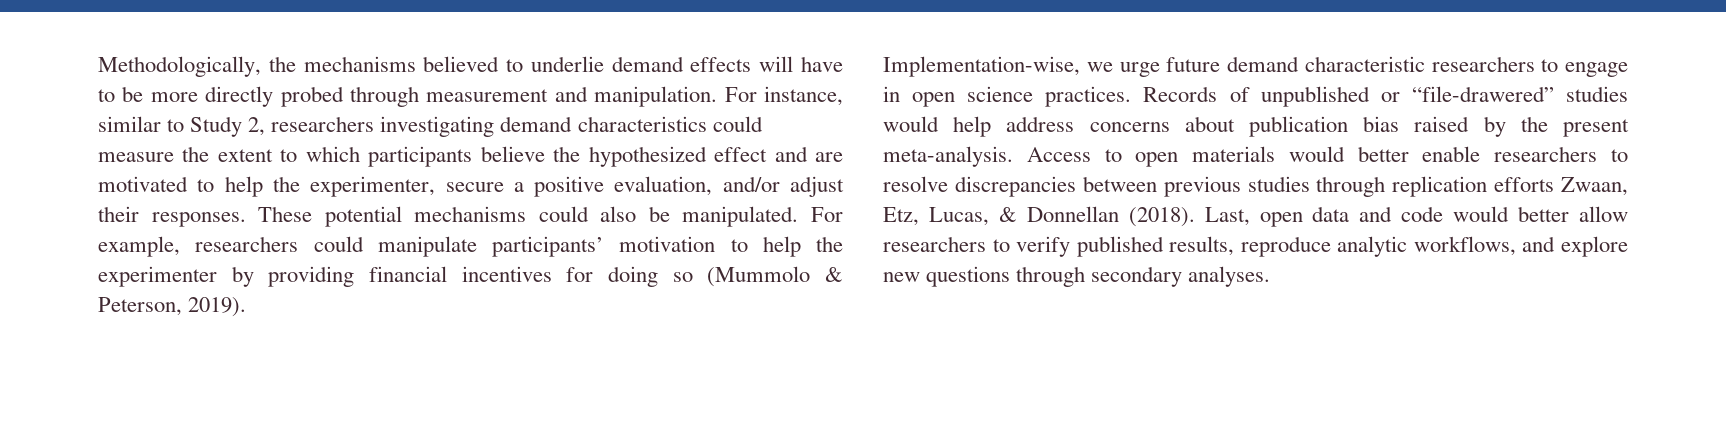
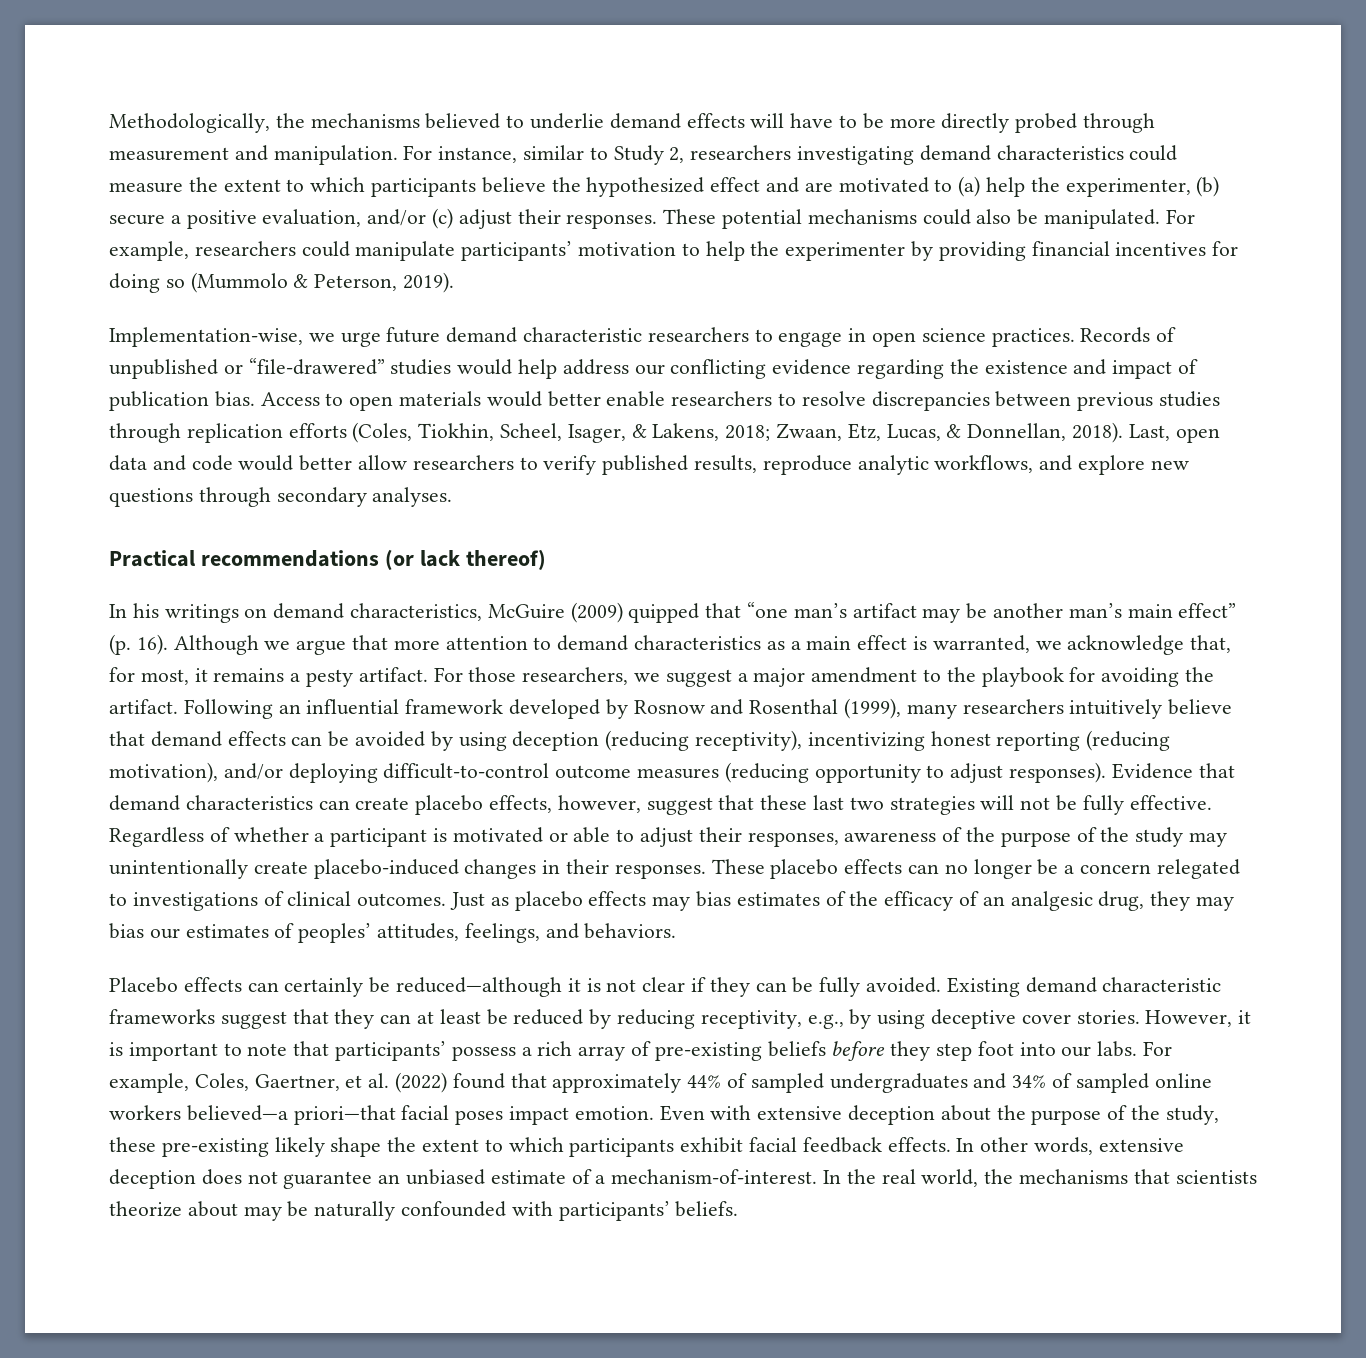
(215, 185) none -> [958,176,981,197] (a)
(436, 186) none -> [1196,176,1220,197] (b)
(780, 184) none -> [432,208,454,229] (c)
[1089,116,1630,137] [883,146,1013,167] concerns about publication bias raised by the present meta-analysis. -> [634,359,1199,379] [109,391,255,411] our conflicting evidence regarding the existence and impact of publication bias.
(1555, 184) none -> [352,422,771,443] (Coles, Tiokhin, Scheel, Isager, & Lakens, 2018;
[1026,206,1195,227] Donnellan (2018). -> [967,422,1124,443] Donnellan, 2018).
(1271, 276) none -> [109,549,546,570] [109,602,1237,623] [109,634,1232,655] [109,667,1215,687] [109,698,1233,719] [109,730,1171,751] [109,762,1235,783] [109,795,1212,815] [109,827,1228,847] [109,859,1240,879] [109,891,1235,911] [109,923,677,943] [109,977,1222,997] [109,1009,1252,1029] [109,1041,1173,1061] [109,1072,1212,1093] [109,1105,1219,1125] [109,1137,1184,1157] [109,1169,1257,1189] [109,1201,739,1221] // Practical recommendations (or lack thereof) // In his writings on demand characteristics, McGuire (2009) quipped that “one man’s artifact may be another man’s main effect” (p. 16). Although we argue that more attention to demand characteristics as a main effect is warranted, we acknowledge that, for most, it remains a pesty artifact. For those researchers, we suggest a major amendment to the playbook for avoiding the artifact. Following an influential framework developed by Rosnow and Rosenthal (1999), many researchers intuitively believe that demand effects can be avoided by using deception (reducing receptivity), incentivizing honest reporting (reducing motivation), and/or deploying difficult-to-control outcome measures (reducing opportunity to adjust responses). Evidence that demand characteristics can create placebo effects, however, suggest that these last two strategies will not be fully effective. Regardless of whether a participant is motivated or able to adjust their responses, awareness of the purpose of the study may unintentionally create placebo-induced changes in their responses. These placebo effects can no longer be a concern relegated to investigations of clinical outcomes. Just as placebo effects may bias estimates of the efficacy of an analgesic drug, they may bias our estimates of peoples’ attitudes, feelings, and behaviors. // Placebo effects can certainly be reduced—although it is not clear if they can be fully avoided. Existing demand characteristic frameworks suggest that they can at least be reduced by reducing receptivity, e.g., by using deceptive cover stories. However, it is important to note that participants’ possess a rich array of pre-existing beliefs before they step foot into our labs. For example, Coles, Gaertner, et al. (2022) found that approximately 44% of sampled undergraduates and 34% of sampled online workers believed—a priori—that facial poses impact emotion. Even with extensive deception about the purpose of the study, these pre-existing likely shape the extent to which participants exhibit facial feedback effects. In other words, extensive deception does not guarantee an unbiased estimate of a mechanism-of-interest. In the real world, the mechanisms that scientists theorize about may be naturally confounded with participants’ beliefs.

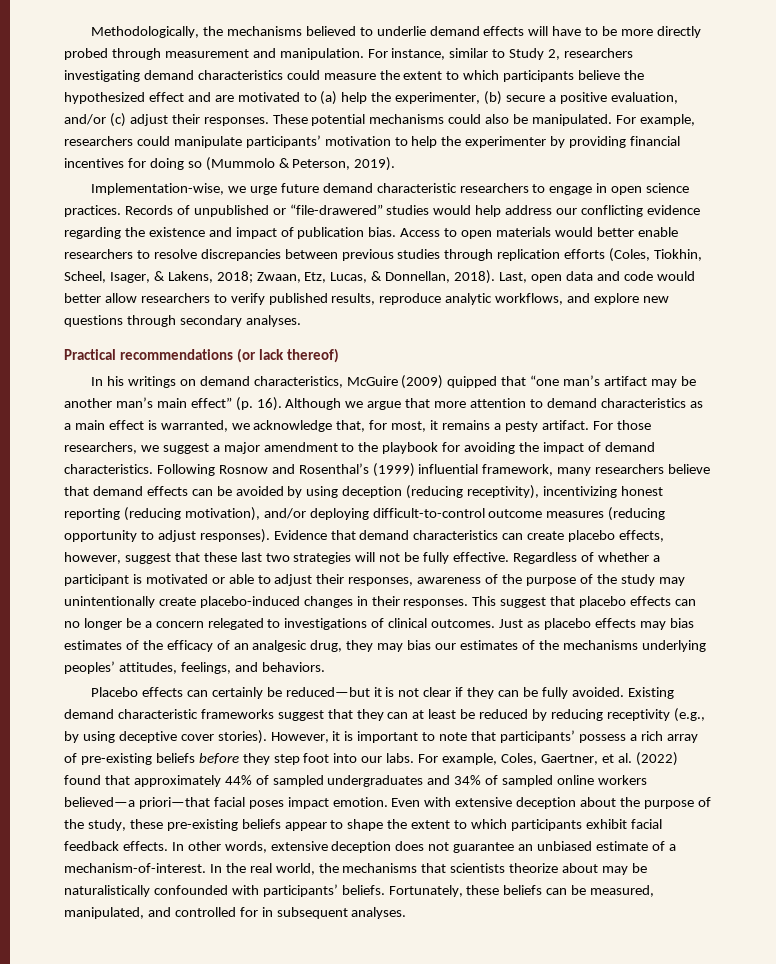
[109,698,902,719] artifact. Following an influential framework developed by Rosnow and Rosenthal (1999), -> [542,442,655,454] [64,463,554,477] impact of demand characteristics. Following Rosnow and Rosenthal’s (1999) influential framework,
[1069,699,1163,719] intuitively -> (665, 469) none
[711,859,765,874] These -> [472,596,576,608] This suggest that
(295, 930) none -> [538,640,706,652] the mechanisms underlying
[396,977,563,997] reduced—although -> [285,687,370,697] reduced—but
[700,1010,844,1029] receptivity, e.g., -> [606,708,705,722] receptivity (e.g.,
[1076,1010,1140,1024] stories. -> [217,730,267,744] stories).
[274,1137,325,1157] likely -> [241,819,344,831] beliefs appear to
[314,1201,396,1221] naturally -> [64,885,150,897] naturalistically
(739, 1209) none -> [388,885,655,897] [64,907,407,919] Fortunately, these beliefs can be measured, manipulated, and controlled for in subsequent analyses.

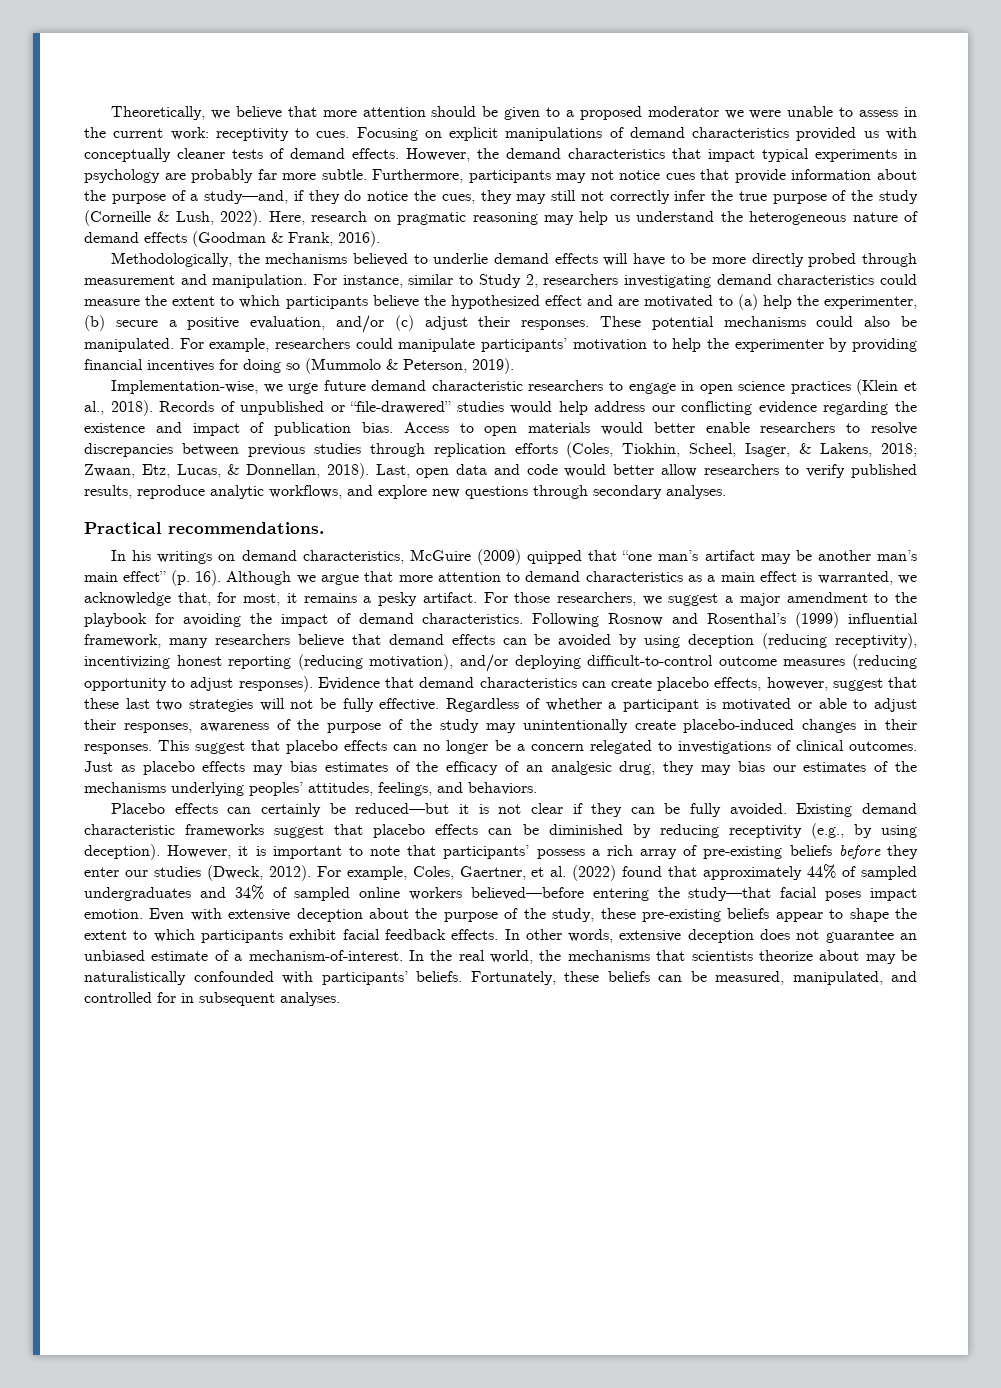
(91, 32) none -> [111,106,917,120] [84,127,917,141] [84,148,917,162] [84,169,917,183] [84,190,918,204] [84,210,918,226] [84,231,380,247] Theoretically, we believe that more attention should be given to a proposed moderator we were unable to assess in the current work: receptivity to cues. Focusing on explicit manipulations of demand characteristics provided us with conceptually cleaner tests of demand effects. However, the demand characteristics that impact typical experiments in psychology are probably far more subtle. Furthermore, participants may not notice cues that provide information about the purpose of a study—and, if they do notice the cues, they may still not correctly infer the true purpose of the study (Corneille & Lush, 2022). Here, research on pragmatic reasoning may help us understand the heterogeneous nature of demand effects (Goodman & Frank, 2016). //
[64,205,121,217] practices. -> [790,379,917,395] [84,400,153,416] practices (Klein et al., 2018).
[120,348,340,363] recommendations (or lack thereof) -> [168,522,324,534] recommendations.
[504,421,538,432] pesty -> [378,592,418,606] pesky
[356,709,529,721] they can at least be reduced -> [373,824,623,838] placebo effects can be diminished
[118,730,267,744] deceptive cover stories). -> [84,844,160,860] deception).
[273,753,415,765] step foot into our labs. -> [84,865,311,881] enter our studies (Dweck, 2012).
[64,797,210,809] believed—a priori—that -> [470,887,772,901] believed—before entering the study—that

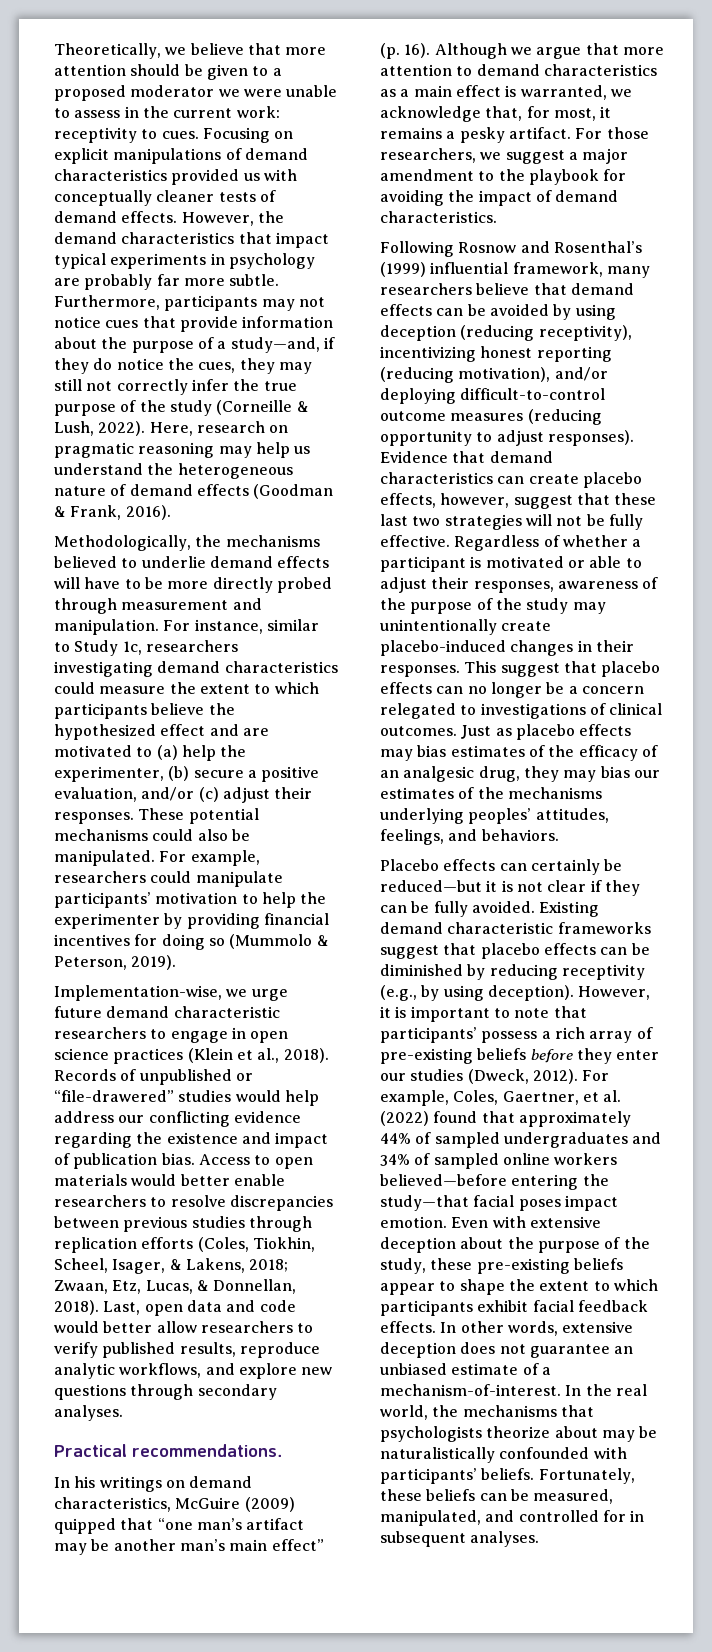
[525,274,538,288] 2, -> [122,641,142,655] 1c,
(524, 618) none -> (497, 217) //
[691,951,753,961] scientists -> [380,1426,482,1442] psychologists

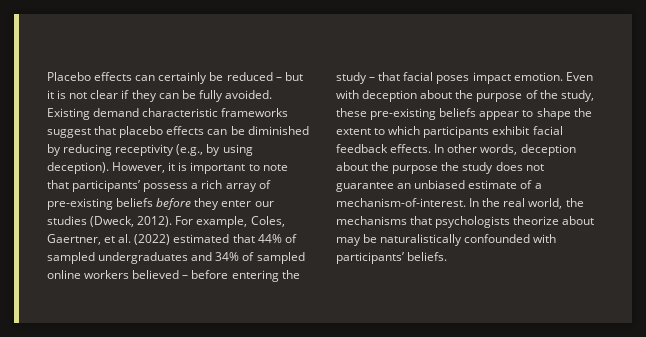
[54,43,327,59] [54,64,282,80] [54,85,338,101] [54,106,280,118] [54,127,294,143] [54,148,308,164] [54,169,297,185] [54,190,276,206] [54,211,284,226] [54,232,329,248] [54,253,315,269] [54,274,280,290] [54,295,325,311] [54,316,334,332] [54,337,335,353] [54,358,312,374] [54,379,297,395] [54,400,309,416] [54,421,289,436] [54,442,311,458] [54,463,293,479] [54,484,334,499] [54,505,171,520] [54,535,320,551] [54,556,330,568] [54,577,332,593] [54,598,262,614] [54,619,319,635] [54,640,238,656] [54,661,338,677] [54,682,319,694] [54,703,235,719] [54,724,269,740] [54,745,247,761] [54,766,320,782] [54,787,313,803] [54,808,259,824] [54,829,250,841] [54,850,260,866] [54,871,283,887] [54,892,327,908] [54,913,329,929] [54,934,329,950] [54,955,177,970] [54,985,288,1001] [54,1006,280,1018] [54,1027,289,1043] [54,1048,329,1064] [54,1069,253,1085] [54,1090,319,1106] [54,1111,301,1127] [54,1132,329,1148] [54,1153,313,1169] [54,1174,285,1186] [54,1195,333,1211] [54,1216,312,1232] [54,1237,315,1253] [54,1258,289,1274] [54,1279,297,1294] [54,1300,296,1316] [54,1321,314,1333] [54,1342,320,1358] [54,1363,333,1379] [54,1384,277,1400] [54,1405,123,1421] [54,1444,282,1457] [54,1476,253,1492] [54,1497,295,1512] [54,1518,305,1534] [54,1539,324,1555] [380,43,664,59] [380,64,657,76] [380,85,632,100] [380,106,612,122] [380,127,649,143] [380,148,629,164] [380,169,627,185] [380,190,619,206] [380,211,497,223] [380,241,642,257] [380,262,650,278] [380,283,634,295] [380,304,616,320] [380,325,632,341] [380,346,612,362] [380,367,608,383] [380,388,606,404] [380,409,602,425] [380,430,634,446] [380,451,553,463] [380,472,642,488] [380,493,657,509] [380,514,643,530] [380,535,642,551] [380,556,642,572] [380,577,659,593] [380,598,606,614] [380,619,552,635] [380,640,634,656] [380,661,661,677] [380,682,644,698] [380,703,663,719] [380,724,632,740] [380,745,658,761] [380,766,660,782] [380,787,602,799] [380,808,609,824] [380,829,559,845] Theoretically, we believe that more attention should be given to a proposed moderator we were unable to assess in the current work: receptivity to cues. Focusing on explicit manipulations of demand characteristics provided us with conceptually cleaner tests of demand effects. However, the demand characteristics that impact typical experiments in psychology are probably far more subtle. Furthermore, participants may not notice cues that provide information about the purpose of a study—and, if they do notice the cues, they may still not correctly infer the true purpose of the study (Corneille & Lush, 2022). Here, research on pragmatic reasoning may help us understand the heterogeneous nature of demand effects (Goodman & Frank, 2016). // Methodologically, the mechanisms believed to underlie demand effects will have to be more directly probed through measurement and manipulation. For instance, similar to Study 1c, researchers investigating demand characteristics could measure the extent to which participants believe the hypothesized effect and are motivated to (a) help the experimenter, (b) secure a positive evaluation, and/or (c) adjust their responses. These potential mechanisms could also be manipulated. For example, researchers could manipulate participants’ motivation to help the experimenter by providing financial incentives for doing so (Mummolo & Peterson, 2019). // Implementation-wise, we urge future demand characteristic researchers to engage in open science practices (Klein et al., 2018). Records of unpublished or “file-drawered” studies would help address our conflicting evidence regarding the existence and impact of publication bias. Access to open materials would better enable researchers to resolve discrepancies between previous studies through replication efforts (Coles, Tiokhin, Scheel, Isager, & Lakens, 2018; Zwaan, Etz, Lucas, & Donnellan, 2018). Last, open data and code would better allow researchers to verify published results, reproduce analytic workflows, and explore new questions through secondary analyses. // Practical recommendations. // In his writings on demand characteristics, McGuire (2009) quipped that “one man’s artifact may be another man’s main effect” (p. 16). Although we argue that more attention to demand characteristics as a main effect is warranted, we acknowledge that, for most, it remains a pesky artifact. For those researchers, we suggest a major amendment to the playbook for avoiding the impact of demand characteristics. // Following Rosnow and Rosenthal’s (1999) influential framework, many researchers believe that demand effects can be avoided by using deception (reducing receptivity), incentivizing honest reporting (reducing motivation), and/or deploying difficult-to-control outcome measures (reducing opportunity to adjust responses). Evidence that demand characteristics can create placebo effects, however, suggest that these last two strategies will not be fully effective. Regardless of whether a participant is motivated or able to adjust their responses, awareness of the purpose of the study may unintentionally create placebo-induced changes in their responses. This suggest that placebo effects can no longer be a concern relegated to investigations of clinical outcomes. Just as placebo effects may bias estimates of the efficacy of an analgesic drug, they may bias our estimates of the mechanisms underlying peoples’ attitudes, feelings, and behaviors. // -> (47, 76) none
[380,880,482,892] reduced—but -> [226,72,303,81] reduced – but
[433,1111,631,1127] found that approximately -> [173,234,255,243] estimated that
[380,1174,609,1190] [380,1195,469,1211] believed—before entering the study—that -> [132,270,300,282] [336,72,401,84] believed – before entering the study – that
[529,1216,601,1228] extensive -> (359, 94) none
[562,1321,634,1333] [380,1342,456,1358] extensive deception -> [520,144,576,156] [336,162,494,174] deception about the purpose the study
[538,1468,635,1484] [380,1489,614,1504] [380,1510,645,1526] [380,1531,540,1547] Fortunately, these beliefs can be measured, manipulated, and controlled for in subsequent analyses. -> (448, 256) none

